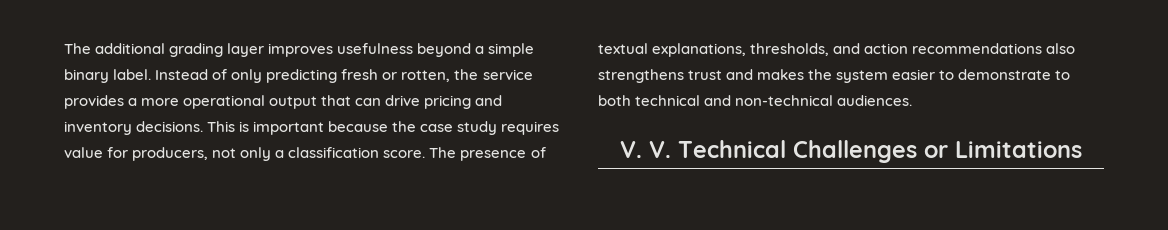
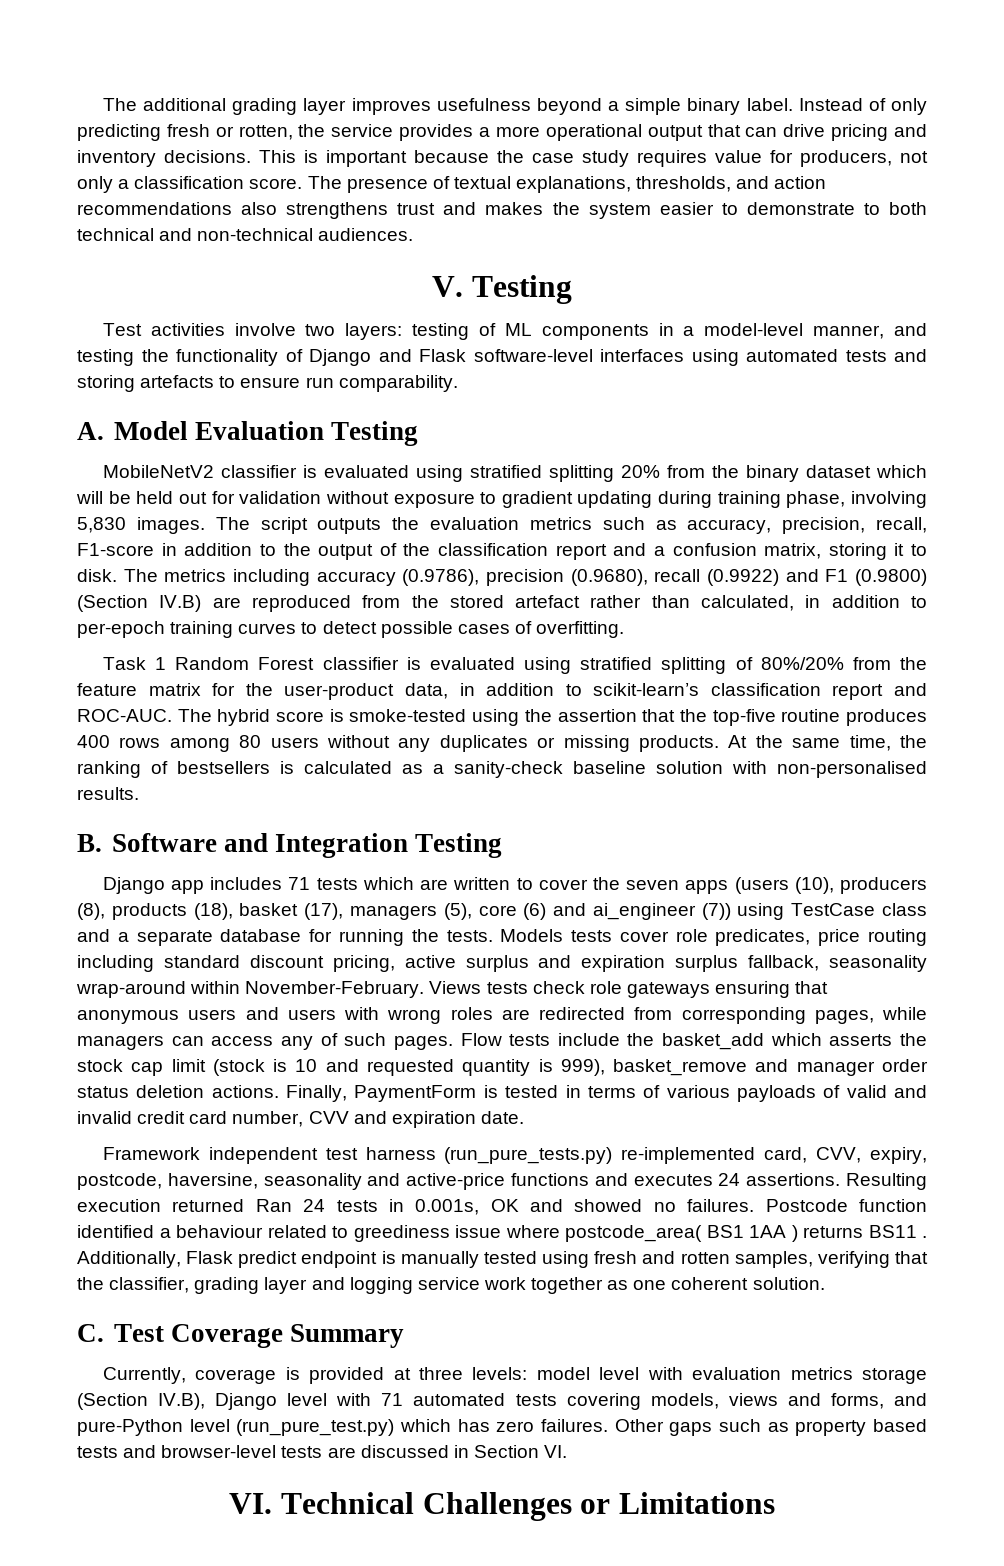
[649,141,671,158] V. -> [471,275,572,304] [102,323,927,340] [77,349,927,366] [77,375,458,392] [77,421,419,446] [102,465,927,482] [76,491,927,508] [77,517,928,534] [77,543,927,560] [77,569,927,586] [77,595,927,612] [77,621,625,638] [102,657,928,674] [77,683,928,700] [77,709,928,726] [77,735,927,752] [77,761,927,778] [77,787,139,800] [77,833,503,858] [102,877,928,894] [77,903,928,920] [77,929,928,946] [77,955,927,972] [76,981,829,998] [77,1007,927,1024] [77,1033,927,1050] [77,1059,929,1076] [77,1085,928,1102] [77,1111,524,1128] [102,1147,928,1164] [77,1173,927,1190] [77,1199,927,1215] [77,1225,927,1242] [77,1251,929,1268] [77,1277,825,1294] [77,1324,405,1348] [102,1367,928,1384] [77,1393,928,1410] [77,1419,927,1436] [77,1445,568,1458] [229,1493,273,1514] Testing // Test activities involve two layers: testing of ML components in a model-level manner, and testing the functionality of Django and Flask software-level interfaces using automated tests and storing artefacts to ensure run comparability. // A. Model Evaluation Testing // MobileNetV2 classifier is evaluated using stratified splitting 20% from the binary dataset which will be held out for validation without exposure to gradient updating during training phase, involving 5,830 images. The script outputs the evaluation metrics such as accuracy, precision, recall, F1-score in addition to the output of the classification report and a confusion matrix, storing it to disk. The metrics including accuracy (0.9786), precision (0.9680), recall (0.9922) and F1 (0.9800) (Section IV.B) are reproduced from the stored artefact rather than calculated, in addition to per-epoch training curves to detect possible cases of overfitting. // Task 1 Random Forest classifier is evaluated using stratified splitting of 80%/20% from the feature matrix for the user-product data, in addition to scikit-learn’s classification report and ROC-AUC. The hybrid score is smoke-tested using the assertion that the top-five routine produces 400 rows among 80 users without any duplicates or missing products. At the same time, the ranking of bestsellers is calculated as a sanity-check baseline solution with non-personalised results. // B. Software and Integration Testing // Django app includes 71 tests which are written to cover the seven apps (users (10), producers (8), products (18), basket (17), managers (5), core (6) and ai_engineer (7)) using TestCase class and a separate database for running the tests. Models tests cover role predicates, price routing including standard discount pricing, active surplus and expiration surplus fallback, seasonality wrap-around within November-February. Views tests check role gateways ensuring that anonymous users and users with wrong roles are redirected from corresponding pages, while managers can access any of such pages. Flow tests include the basket_add which asserts the stock cap limit (stock is 10 and requested quantity is 999), basket_remove and manager order status deletion actions. Finally, PaymentForm is tested in terms of various payloads of valid and invalid credit card number, CVV and expiration date. // Framework independent test harness (run_pure_tests.py) re-implemented card, CVV, expiry, postcode, haversine, seasonality and active-price functions and executes 24 assertions. Resulting execution returned Ran 24 tests in 0.001s, OK and showed no failures. Postcode function identified a behaviour related to greediness issue where postcode_area( BS1 1AA ) returns BS11 . Additionally, Flask predict endpoint is manually tested using fresh and rotten samples, verifying that the classifier, grading layer and logging service work together as one coherent solution. // C. Test Coverage Summary // Currently, coverage is provided at three levels: model level with evaluation metrics storage (Section IV.B), Django level with 71 automated tests covering models, views and forms, and pure-Python level (run_pure_test.py) which has zero failures. Other gaps such as property based tests and browser-level tests are discussed in Section VI. // VI.

